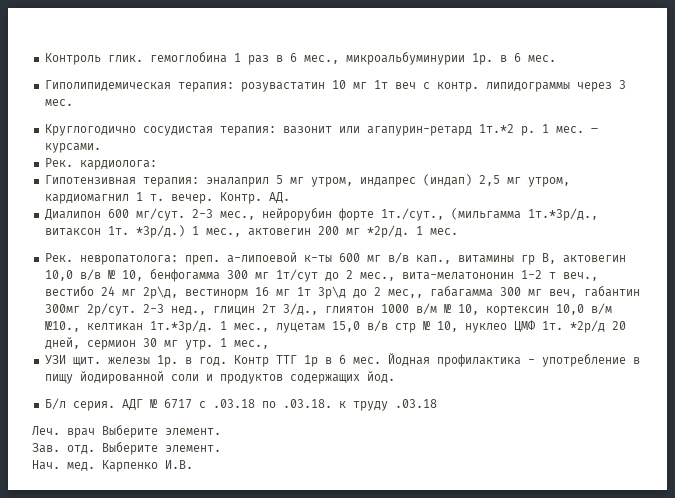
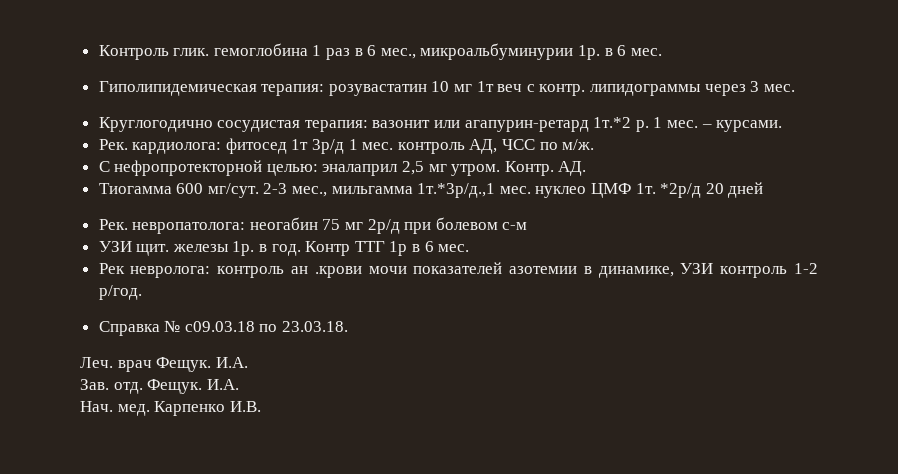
[44,174,570,187] [44,192,213,204] // Гипотензивная терапия: эналаприл 5 мг утром, индапрес (индап) 2,5 мг утром, кардиомагнил 1 т. вечер. -> [225,138,595,154] [98,160,501,176] фитосед 1т 3р/д 1 мес. контроль АД, ЧСС по м/ж. // С нефропротекторной целью: эналаприл 2,5 мг утром.
[44,209,101,220] Диалипон -> [98,183,172,194] Тиогамма
[261,207,598,221] [44,225,458,238] [44,252,626,265] [44,268,598,282] [44,285,640,299] [44,303,612,316] [44,320,458,333] нейрорубин форте 1т./сут., (мильгамма 1т.*3р/д., витаксон 1т. *3р/д.) 1 мес., актовегин 200 мг *2р/д. 1 мес. // Рек. невропатолога: преп. а-липоевой к-ты 600 мг в/в кап., витамины гр В, актовегин 10,0 в/в № 10, бенфогамма 300 мг 1т/сут до 2 мес., вита-мелатононин 1-2 т веч., вестибо 24 мг 2р\д, вестинорм 16 мг 1т 3р\д до 2 мес,, габагамма 300 мг веч, габантин 300мг 2р/сут. 2-3 нед., глицин 2т 3/д., глиятон 1000 в/м № 10, кортексин 10,0 в/м №10., келтикан 1т.*3р/д. 1 мес., луцетам 15,0 в/в стр № 10, -> [331,183,531,198] мильгамма 1т.*3р/д.,1 мес.
[44,337,269,350] дней, сермион 30 мг утр. 1 мес., -> [728,182,764,198] [98,217,528,234] дней // Рек. невропатолога: неогабин 75 мг 2р/д при болевом с-м
[387,353,640,367] [44,371,395,384] [44,398,437,411] Йодная профилактика - употребление в пищу йодированной соли и продуктов содержащих йод. // Б/л серия. АДГ № 6717 с .03.18 по .03.18. к труду .03.18 -> [98,262,818,278] [98,285,142,300] [98,320,349,336] // Рек невролога: контроль ан .крови мочи показателей азотемии в динамике, УЗИ контроль 1-2 р/год. // Справка № с09.03.18 по 23.03.18.
[102,424,221,438] Выберите элемент. -> [156,357,248,372] Фещук. И.А.
[102,441,221,455] Выберите элемент. -> [147,379,239,394] Фещук. И.А.

